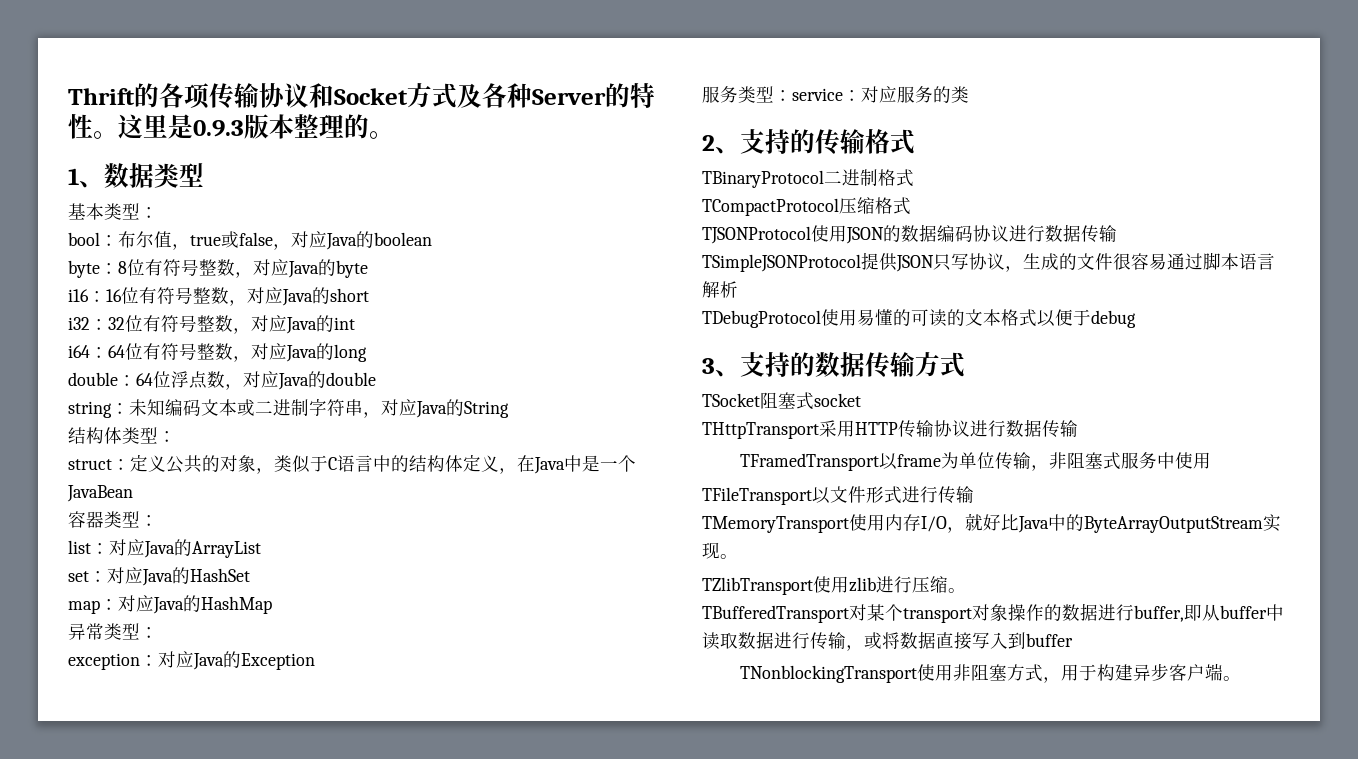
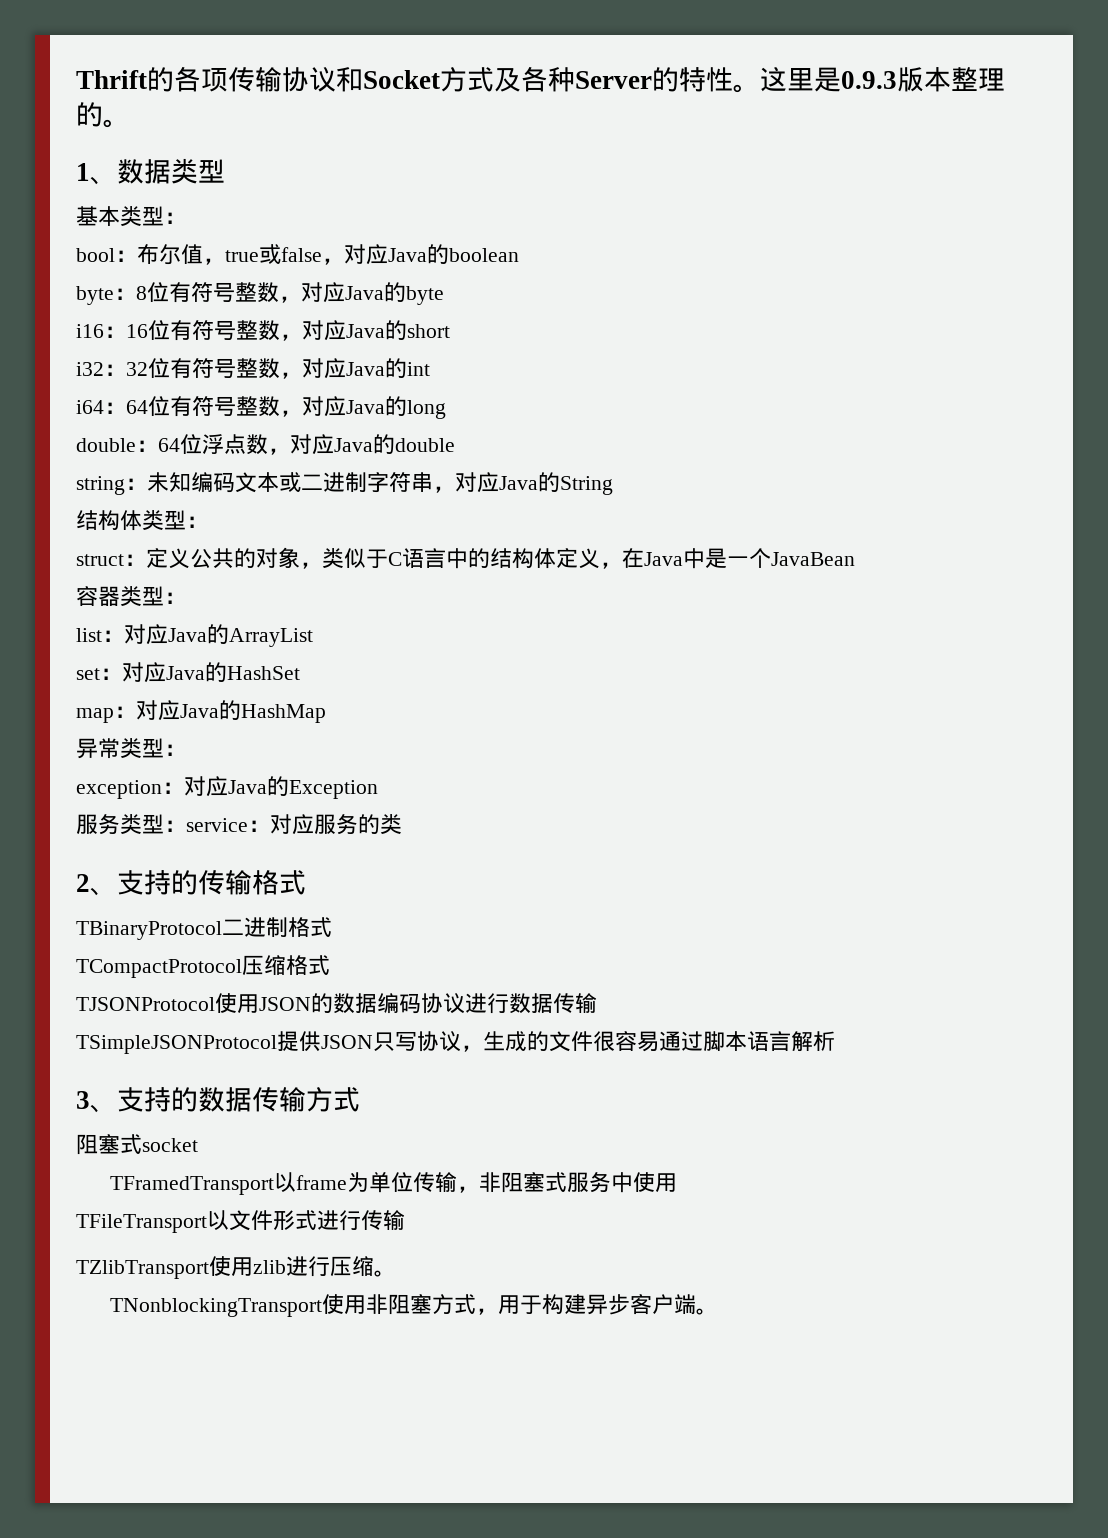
[702,309,1136,328] // TDebugProtocol使用易懂的可读的文本格式以便于debug -> (835, 1041) none
[702,393,760,407] TSocket -> (360, 1099) none
[702,419,1078,439] // THttpTransport采用HTTP传输协议进行数据传输 -> (198, 1145) none
[702,513,1281,533] [702,542,738,559] // TMemoryTransport使用内存I/O，就好比Java中的ByteArrayOutputStream实现。 -> (405, 1220) none
[702,603,1284,623] [702,631,1073,651] // TBufferedTransport对某个transport对象操作的数据进行buffer,即从buffer中读取数据进行传输，或将数据直接写入到buffer -> (396, 1273) none

